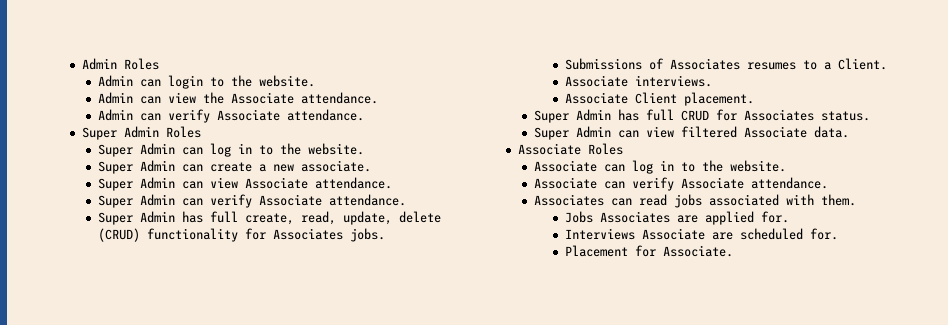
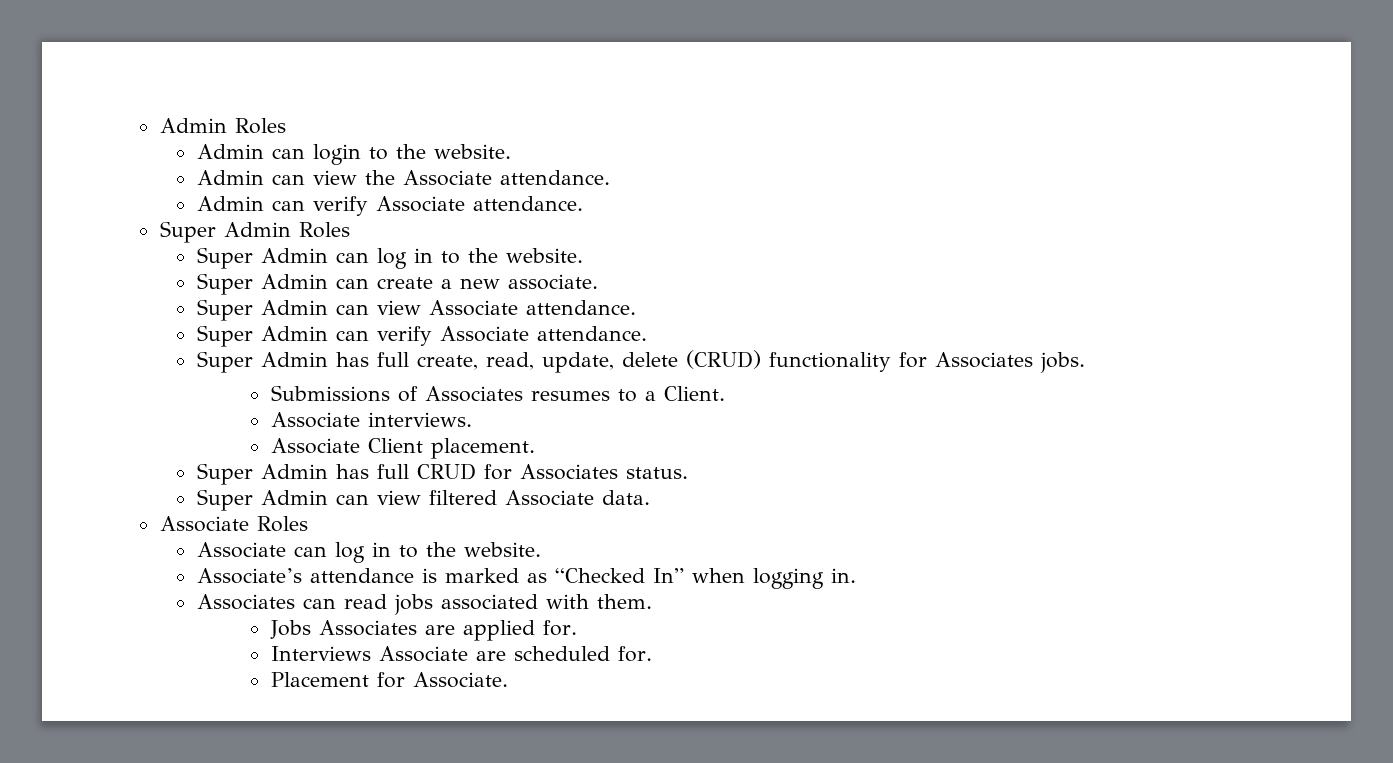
[533,177,828,191] Associate can verify Associate attendance. -> [196,568,856,589] Associate’s attendance is marked as “Checked In” when logging in.

